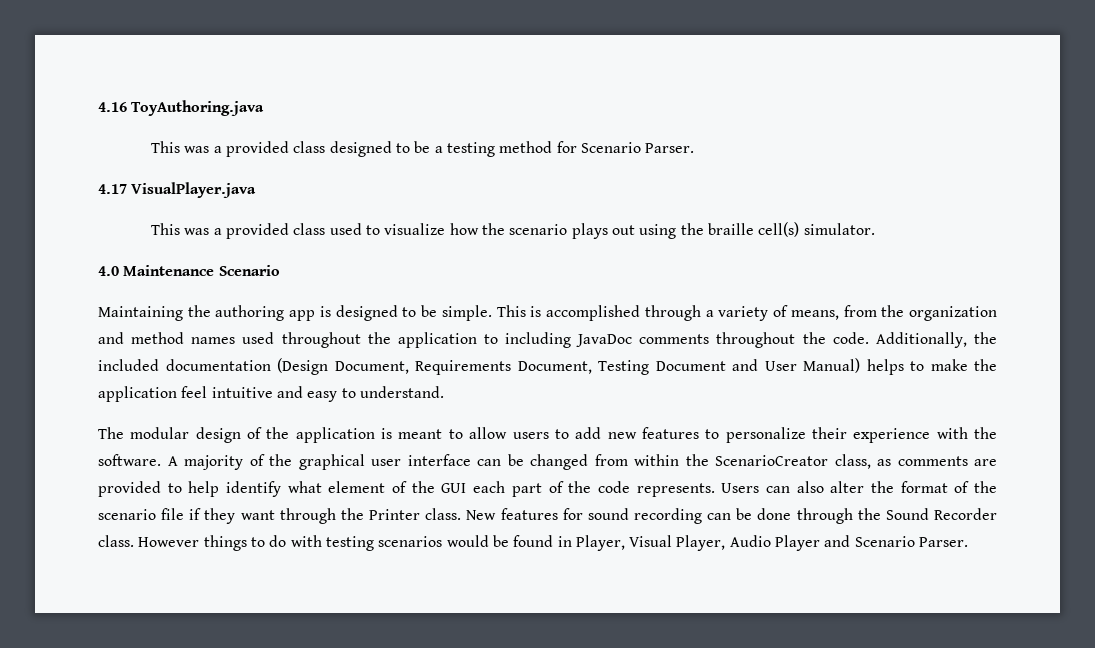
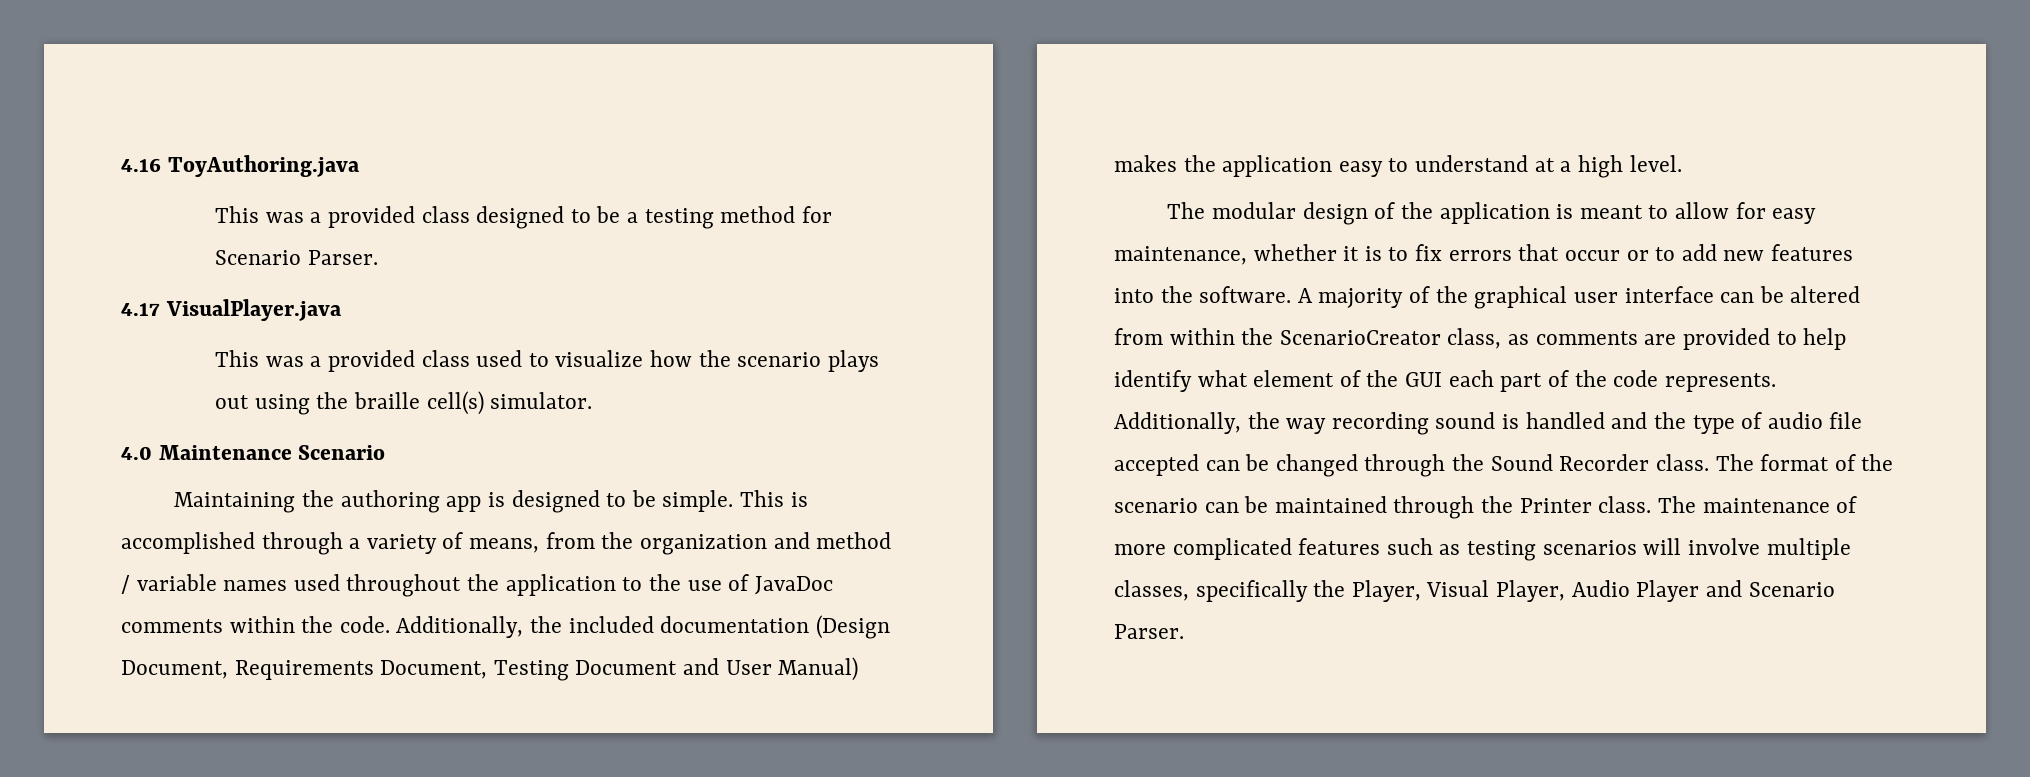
(185, 338) none -> [121,574,217,594] / variable
[505,332,572,348] including -> [648,574,750,591] the use of
[716,332,796,348] throughout -> [229,616,295,633] within
[866,359,997,375] [98,386,444,402] helps to make the application feel intuitive and easy to understand. -> [1114,155,1682,178] makes the application easy to understand at a high level.
[512,427,968,443] users to add new features to personalize their experience with -> [1735,202,1817,224] [1114,244,1853,265] [1114,288,1154,303] for easy maintenance, whether it is to fix errors that occur or to add new features into
[530,454,588,470] changed -> [1790,286,1861,303] altered
[721,481,997,493] [98,508,792,524] Users can also alter the format of the scenario file if they want through the Printer class. New features for sound recording can be done -> [1114,412,1863,435] [1114,454,1358,477] Additionally, the way recording sound is handled and the type of audio file accepted can be changed
[138,535,572,551] However things to do with testing scenarios would be found in -> [1715,454,1894,471] [1114,496,1858,519] [1114,538,1851,561] [1114,580,1346,602] The format of the scenario can be maintained through the Printer class. The maintenance of more complicated features such as testing scenarios will involve multiple classes, specifically the

